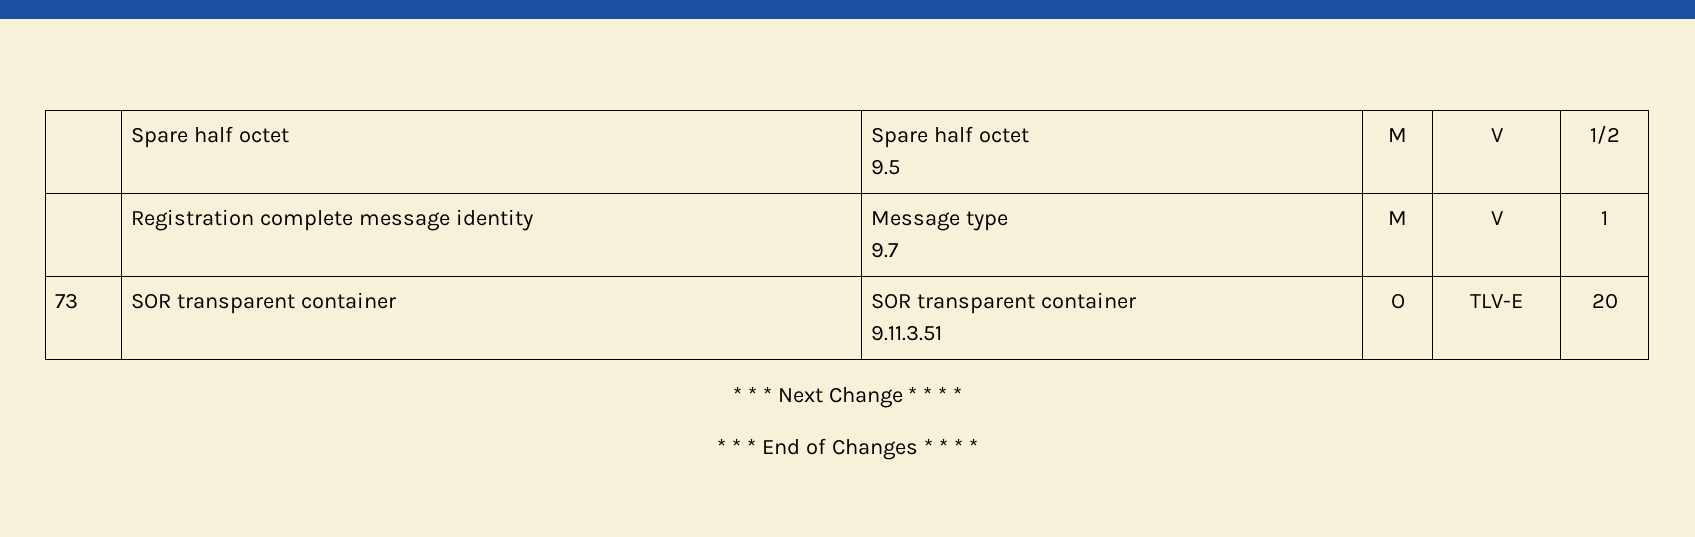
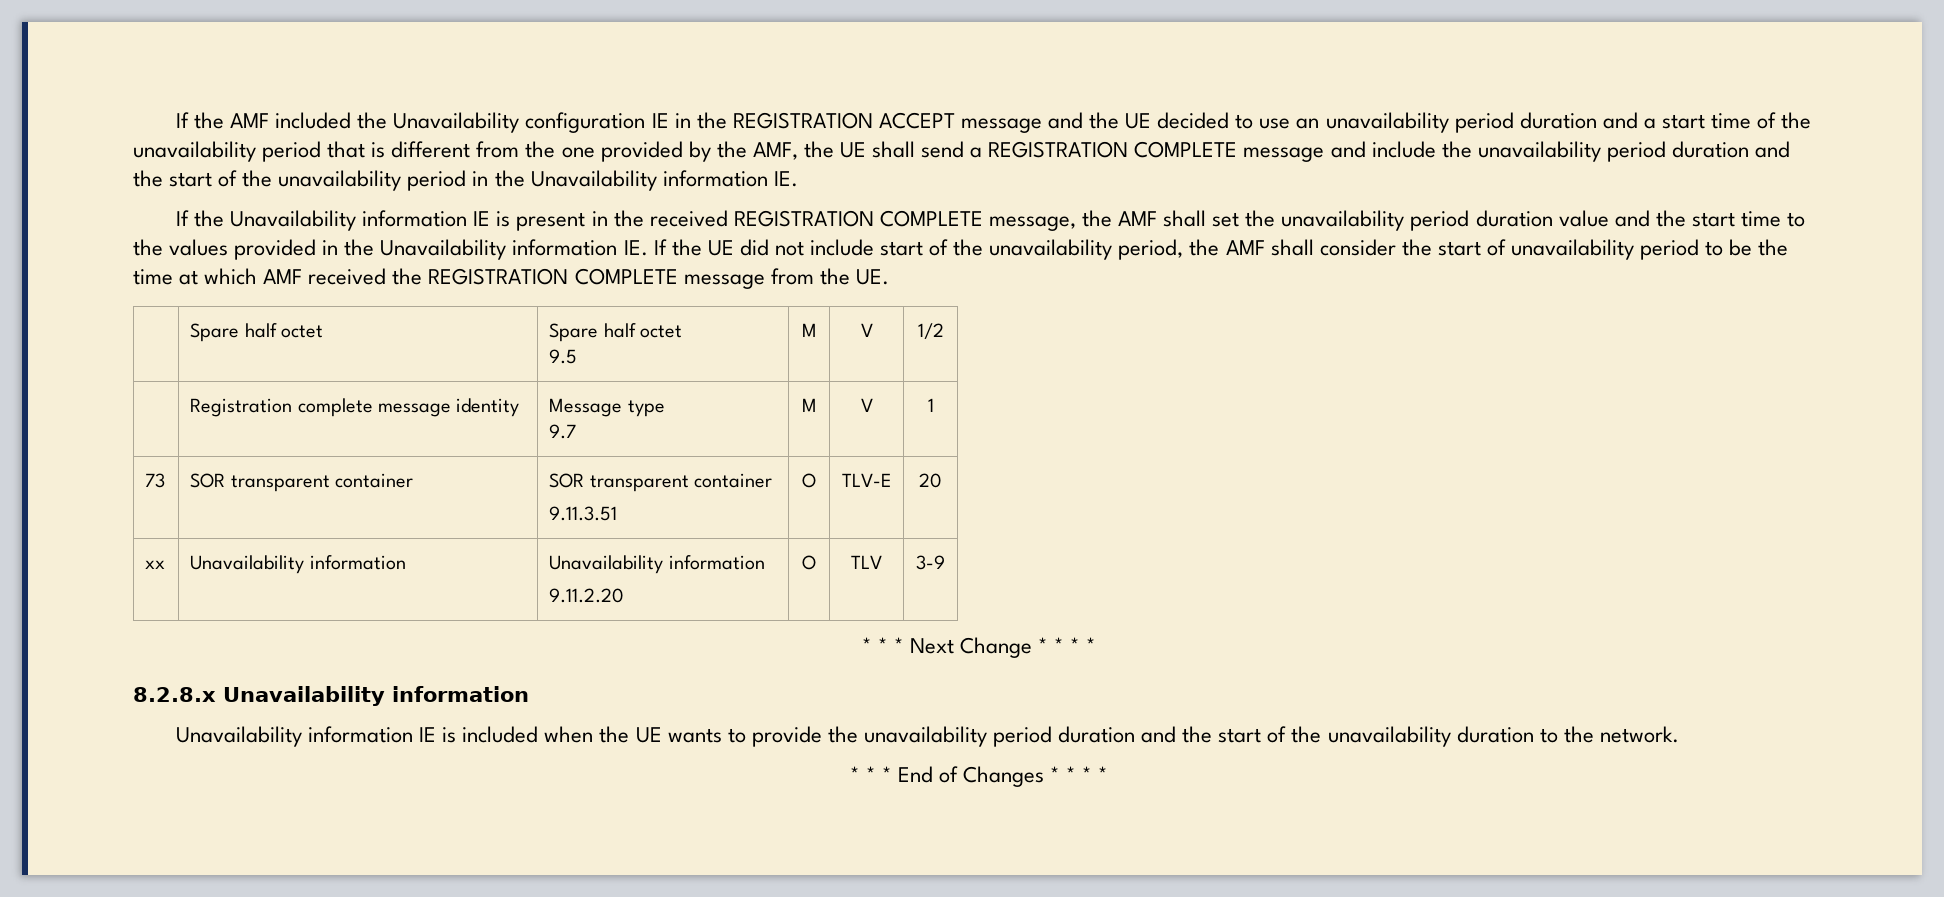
(131, 137) none -> [176,112,1812,133] [133,141,1790,162] [133,170,798,191] [176,210,1805,231] [133,239,1789,260] [133,268,889,289] If the AMF included the Unavailability configuration IE in the REGISTRATION ACCEPT message and the UE decided to use an unavailability period duration and a start time of the unavailability period that is different from the one provided by the AMF, the UE shall send a REGISTRATION COMPLETE message and include the unavailability period duration and the start of the unavailability period in the Unavailability information IE. // If the Unavailability information IE is present in the received REGISTRATION COMPLETE message, the AMF shall set the unavailability period duration value and the start time to the values provided in the Unavailability information IE. If the UE did not include start of the unavailability period, the AMF shall consider the start of unavailability period to be the time at which AMF received the REGISTRATION COMPLETE message from the UE. //
(1618, 301) none -> [145,560,166,569] [190,555,406,574] [549,555,765,574] [549,588,625,603] [802,555,816,570] [851,555,882,569] [916,555,945,570] // xx | Unavailability information | Unavailability information // 9.11.2.20 | O | TLV | 3-9
(963, 394) none -> [133,686,529,706] [176,726,1679,747] // 8.2.8.x Unavailability information // Unavailability information IE is included when the UE wants to provide the unavailability period duration and the start of the unavailability duration to the network.

